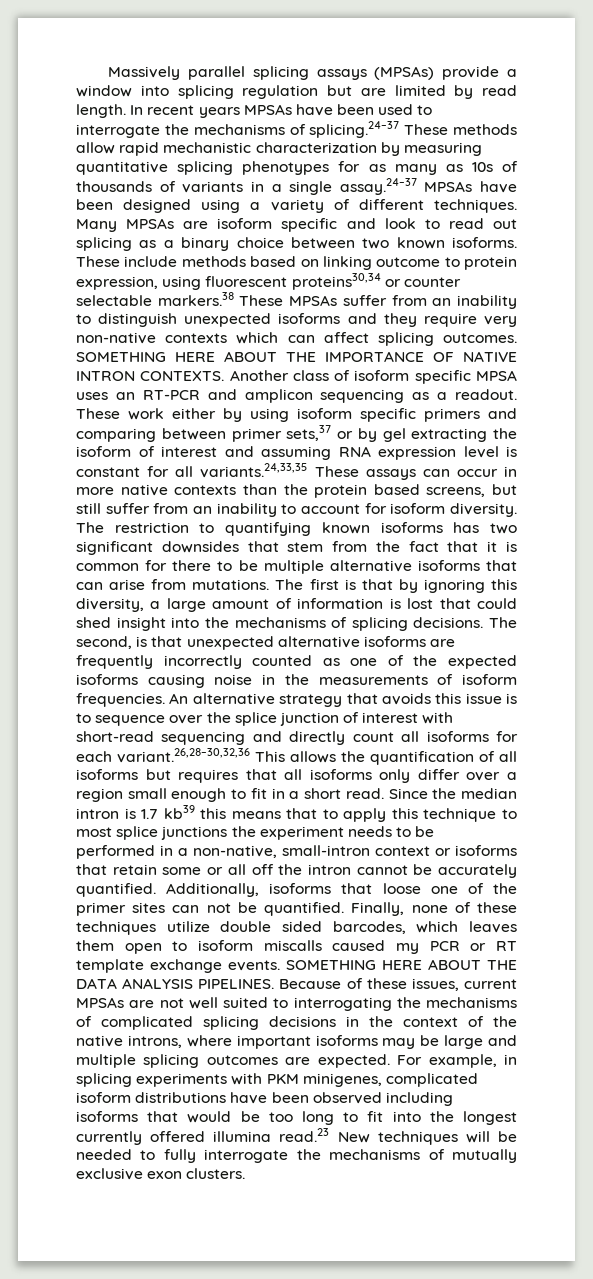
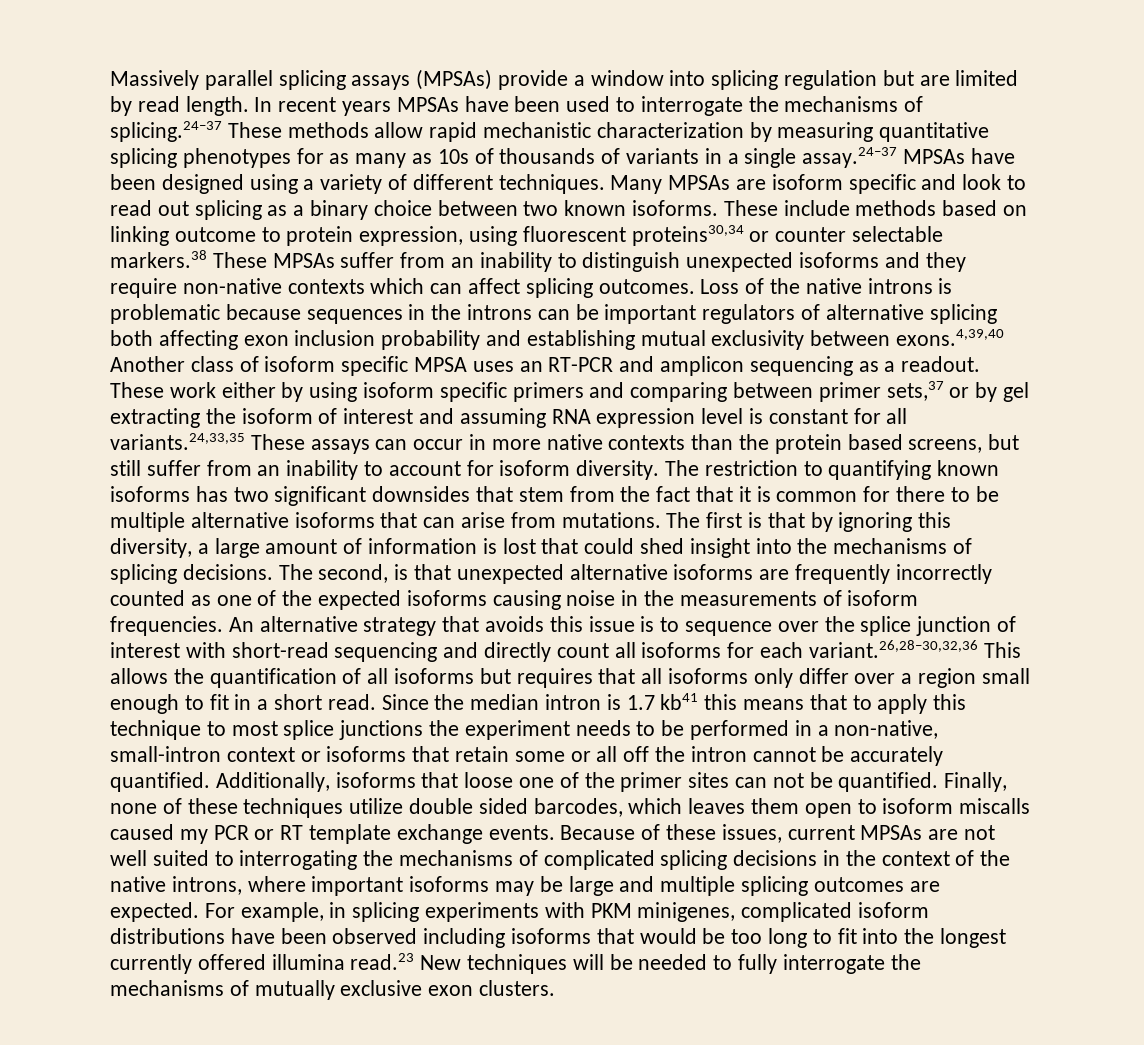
[484,316,518,327] very -> (177, 288) none
[76,351,517,362] [76,371,225,381] SOMETHING HERE ABOUT THE IMPORTANCE OF NATIVE INTRON CONTEXTS. -> [700,278,953,294] [110,304,997,324] [110,329,1005,350] Loss of the native introns is problematic because sequences in the introns can be important regulators of alternative splicing both affecting exon inclusion probability and establishing mutual exclusivity between exons.4,39,40
[163,805,195,819] kb39 -> [660,693,699,710] kb41
[286,959,517,970] [76,978,275,989] SOMETHING HERE ABOUT THE DATA ANALYSIS PIPELINES. -> (555, 832) none

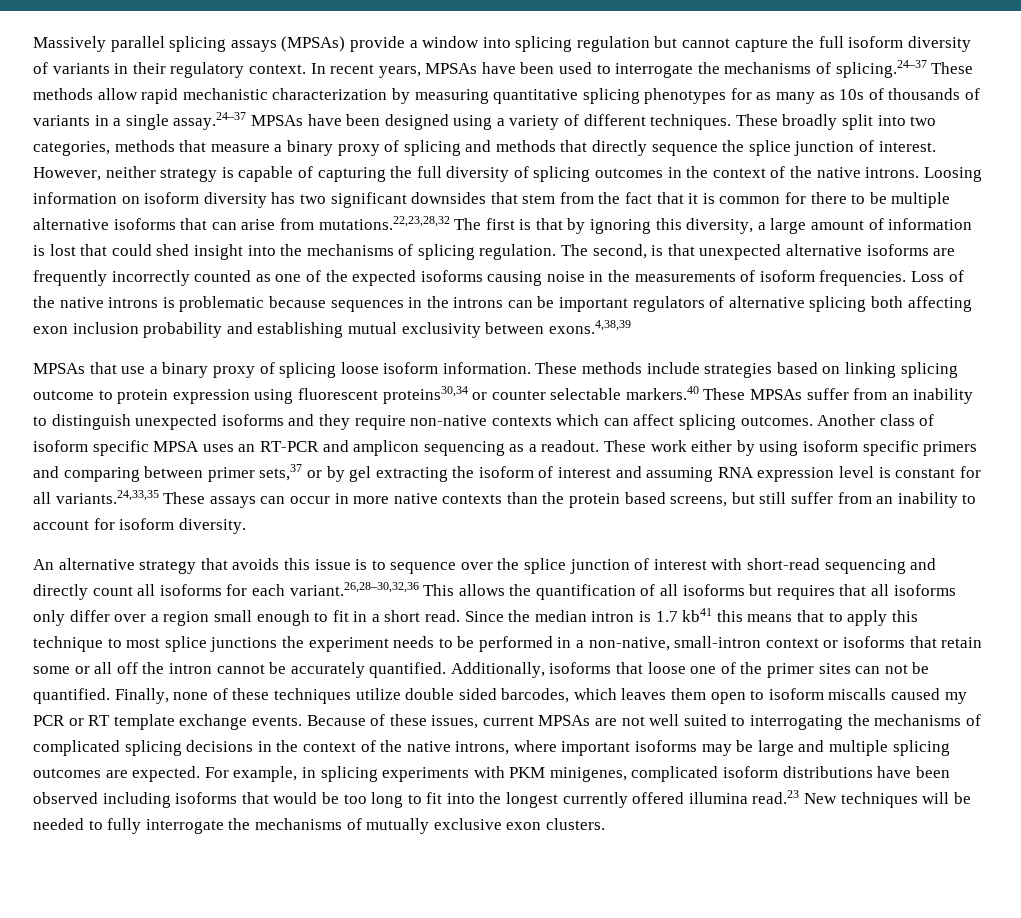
[919,70,1019,86] [110,96,249,116] are limited by read length. -> [682,36,972,52] [33,62,306,78] cannot capture the full isoform diversity of variants in their regulatory context.
[342,101,392,116] years -> [378,66,421,78] years,
[610,174,1027,194] [110,200,1028,220] [110,225,944,246] [110,250,966,272] [110,278,695,298] Many MPSAs are isoform specific and look to read out splicing as a binary choice between two known isoforms. These include methods based on linking outcome to protein expression, using fluorescent proteins30,34 or counter selectable markers.38 These MPSAs suffer from an inability to distinguish unexpected isoforms and they require non-native contexts which can affect splicing outcomes. -> [735,114,937,130] [33,140,936,156] [33,166,982,182] [33,192,951,208] [33,216,973,234] [33,244,956,260] [33,270,907,286] These broadly split into two categories, methods that measure a binary proxy of splicing and methods that directly sequence the splice junction of interest. However, neither strategy is capable of capturing the full diversity of splicing outcomes in the context of the native introns. Loosing information on isoform diversity has two significant downsides that stem from the fact that it is common for there to be multiple alternative isoforms that can arise from mutations.22,23,28,32 The first is that by ignoring this diversity, a large amount of information is lost that could shed insight into the mechanisms of splicing regulation. The second, is that unexpected alternative isoforms are frequently incorrectly counted as one of the expected isoforms causing noise in the measurements of isoform frequencies.
[896,329,1005,346] exons.4,39,40 -> [548,320,631,334] [33,362,958,378] [33,386,974,404] [33,414,813,430] exons.4,38,39 // MPSAs that use a binary proxy of splicing loose isoform information. These methods include strategies based on linking splicing outcome to protein expression using fluorescent proteins30,34 or counter selectable markers.40 These MPSAs suffer from an inability to distinguish unexpected isoforms and they require non-native contexts which can affect splicing outcomes.
[665,460,1000,480] [110,486,999,506] [110,512,952,532] [110,538,973,558] [110,564,992,584] [110,590,919,610] [110,616,223,636] The restriction to quantifying known isoforms has two significant downsides that stem from the fact that it is common for there to be multiple alternative isoforms that can arise from mutations. The first is that by ignoring this diversity, a large amount of information is lost that could shed insight into the mechanisms of splicing decisions. The second, is that unexpected alternative isoforms are frequently incorrectly counted as one of the expected isoforms causing noise in the measurements of isoform frequencies. -> (246, 526) //

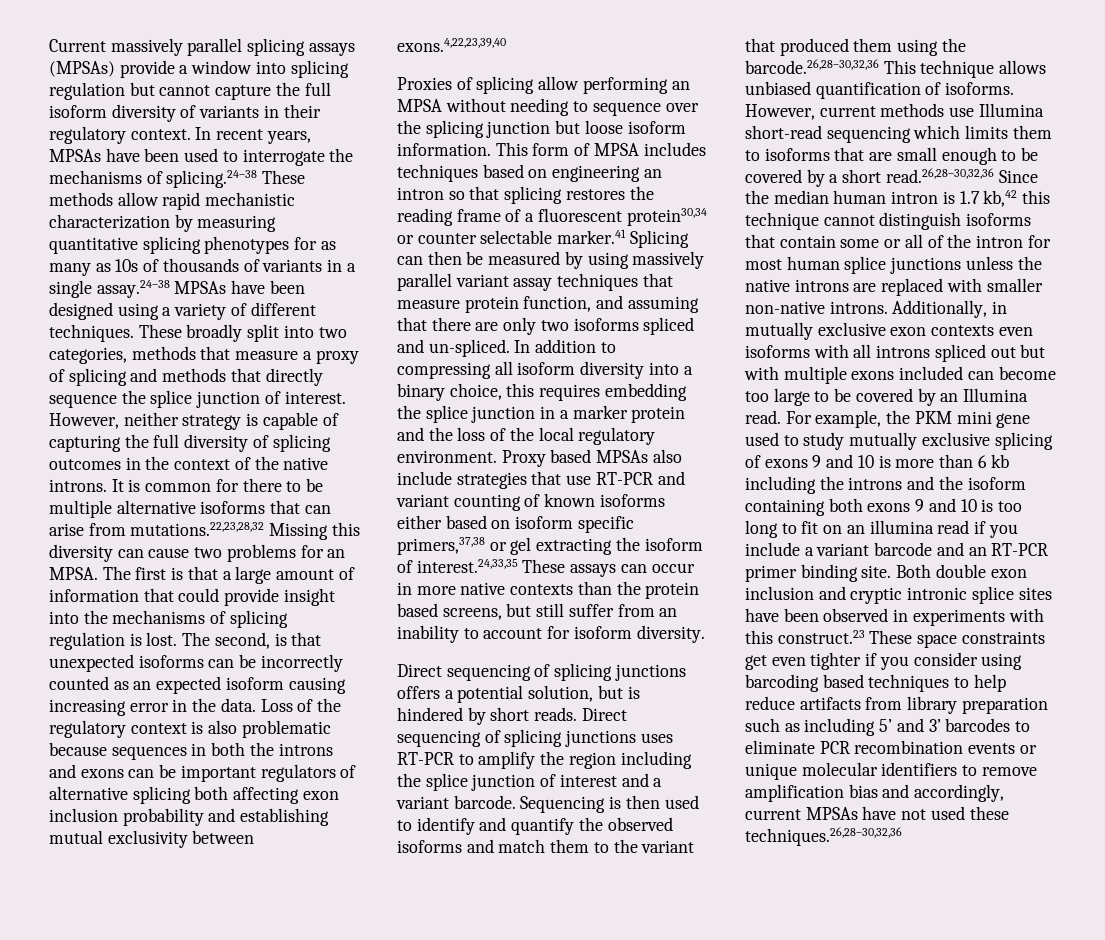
[33,36,106,52] Massively -> [49,38,183,56] Current massively
[835,60,927,78] splicing.24–37 -> [166,170,258,188] splicing.24–38
[173,112,247,130] assay.24–37 -> [96,280,170,298] assay.24–38
[286,140,333,156] binary -> (312, 355) none
[923,167,982,182] [33,192,699,208] Loosing information on isoform diversity has two significant downsides that stem from the fact that it -> [111,479,124,492] It
[454,218,754,234] The first is that by ignoring this diversity, -> [269,522,360,540] [49,544,346,562] [49,566,218,580] Missing this diversity can cause two problems for an MPSA. The first is that
[33,244,76,256] is lost -> (139, 595) none
[156,244,190,256] shed -> [224,588,280,606] provide
[479,244,557,260] regulation. -> [49,632,178,650] regulation is lost.
[786,244,956,256] [33,270,964,286] [33,296,175,308] alternative isoforms are frequently incorrectly counted as one of the expected isoforms causing noise in the measurements of isoform frequencies. Loss of the native introns is -> [138,654,343,672] [49,676,346,694] [49,698,342,716] [49,720,238,738] isoforms can be incorrectly counted as an expected isoform causing increasing error in the data. Loss of the regulatory context is also
[426,296,504,308] the introns -> [211,742,333,756] [49,764,124,778] both the introns and exons
[548,320,631,334] [33,362,958,378] [33,386,974,404] [33,414,935,430] [33,440,978,456] [33,464,345,482] exons.4,38,39 // MPSAs that use a binary proxy of splicing loose isoform information. These methods include strategies based on linking splicing outcome to protein expression using fluorescent proteins30,34 or counter selectable markers.40 These MPSAs suffer from an inability to distinguish unexpected isoforms and they require non-native contexts which can affect splicing outcomes. Another class of isoform specific MPSA uses an RT-PCR and amplicon sequencing as a readout. These work either by using isoform specific primers and comparing between primer sets,37 or by -> [397,38,506,52] [397,76,690,94] [397,98,699,116] [397,120,686,138] [397,142,706,156] [397,164,662,182] [397,186,654,204] [397,208,707,226] [397,229,689,248] [397,251,705,269] [397,273,673,291] [397,295,699,313] [397,317,695,335] [397,339,616,357] [397,361,693,379] [397,383,687,401] [397,405,686,423] [397,427,656,445] [397,449,682,467] [397,471,685,489] [396,493,665,511] [397,515,634,533] [397,537,507,555] exons.4,22,23,39,40 // Proxies of splicing allow performing an MPSA without needing to sequence over the splicing junction but loose isoform information. This form of MPSA includes techniques based on engineering an intron so that splicing restores the reading frame of a fluorescent protein30,34 or counter selectable marker.41 Splicing can then be measured by using massively parallel variant assay techniques that measure protein function, and assuming that there are only two isoforms spliced and un-spliced. In addition to compressing all isoform diversity into a binary choice, this requires embedding the splice junction in a marker protein and the loss of the local regulatory environment. Proxy based MPSAs also include strategies that use RT-PCR and variant counting of known isoforms either based on isoform specific primers,37,38 or
[558,466,981,482] [33,490,159,504] interest and assuming RNA expression level is constant for all variants.24,33,35 -> [416,559,518,573] interest.24,33,35
[33,558,493,574] An alternative strategy that avoids this issue is to sequence over -> [397,663,686,681] [397,685,640,703] [397,707,627,725] [397,729,673,747] [397,751,692,769] Direct sequencing of splicing junctions offers a potential solution, but is hindered by short reads. Direct sequencing of splicing junctions uses RT-PCR to amplify the region including
[711,558,937,574] [33,582,956,600] [33,610,368,626] with short-read sequencing and directly count all isoforms for each variant.26,28–30,32,36 This allows the quantification of all isoforms but requires that all isoforms only differ over a region small enough to fit in -> [621,773,663,787] [396,795,699,813] [397,817,673,835] [397,839,695,853] [745,38,966,56] [745,59,1047,78] [745,81,1015,99] [745,103,1044,120] [745,125,1052,143] [745,147,1039,165] [745,169,825,187] and a variant barcode. Sequencing is then used to identify and quantify the observed isoforms and match them to the variant that produced them using the barcode.26,28–30,32,36 This technique allows unbiased quantification of isoforms. However, current methods use Illumina short-read sequencing which limits them to isoforms that are small enough to be covered by
[425,610,461,622] read. -> [885,168,994,183] read.26,28–30,32,36
(587, 616) none -> [833,190,887,204] human
[682,608,918,626] [33,636,983,652] kb41 this means that to apply this technique to most splice junctions the experiment needs to be performed in a non-native, small-intron context or isoforms that retain -> [983,190,1051,207] [745,212,1032,230] [745,234,836,248] kb,42 this technique cannot distinguish isoforms that contain
[116,662,138,674] off -> [927,235,944,248] of
[216,662,930,678] [33,688,967,704] [33,714,981,730] [33,740,950,756] [33,766,950,782] [33,790,971,808] [33,818,605,834] cannot be accurately quantified. Additionally, isoforms that loose one of the primer sites can not be quantified. Finally, none of these techniques utilize double sided barcodes, which leaves them open to isoform miscalls caused my PCR or RT template exchange events. Because of these issues, current MPSAs are not well suited to interrogating the mechanisms of complicated splicing decisions in the context of the native introns, where important isoforms may be large and multiple splicing outcomes are expected. For example, in splicing experiments with PKM minigenes, complicated isoform distributions have been observed including isoforms that would be too long to fit into the longest currently offered illumina read.23 New techniques will be needed to fully interrogate the mechanisms of mutually exclusive exon clusters. -> [1027,235,1051,248] [745,256,1042,274] [745,278,1043,296] [745,300,1008,318] [745,322,1033,340] [745,344,1046,362] [744,366,1056,384] [745,388,1029,406] [745,410,1031,428] [745,432,1053,450] [745,454,1009,468] [745,476,1026,494] [745,498,1023,516] [745,520,1018,538] [745,542,1049,556] [745,564,1027,582] [745,586,1052,604] [745,608,1044,626] [745,630,1045,648] [745,652,1023,670] [745,674,1006,692] [745,696,1048,714] [745,718,1031,736] [745,740,1037,754] [745,762,1037,780] [745,784,1005,802] [745,806,1009,820] [745,827,902,846] for most human splice junctions unless the native introns are replaced with smaller non-native introns. Additionally, in mutually exclusive exon contexts even isoforms with all introns spliced out but with multiple exons included can become too large to be covered by an Illumina read. For example, the PKM mini gene used to study mutually exclusive splicing of exons 9 and 10 is more than 6 kb including the introns and the isoform containing both exons 9 and 10 is too long to fit on an illumina read if you include a variant barcode and an RT-PCR primer binding site. Both double exon inclusion and cryptic intronic splice sites have been observed in experiments with this construct.23 These space constraints get even tighter if you consider using barcoding based techniques to help reduce artifacts from library preparation such as including 5’ and 3’ barcodes to eliminate PCR recombination events or unique molecular identifiers to remove amplification bias and accordingly, current MPSAs have not used these techniques.26,28–30,32,36

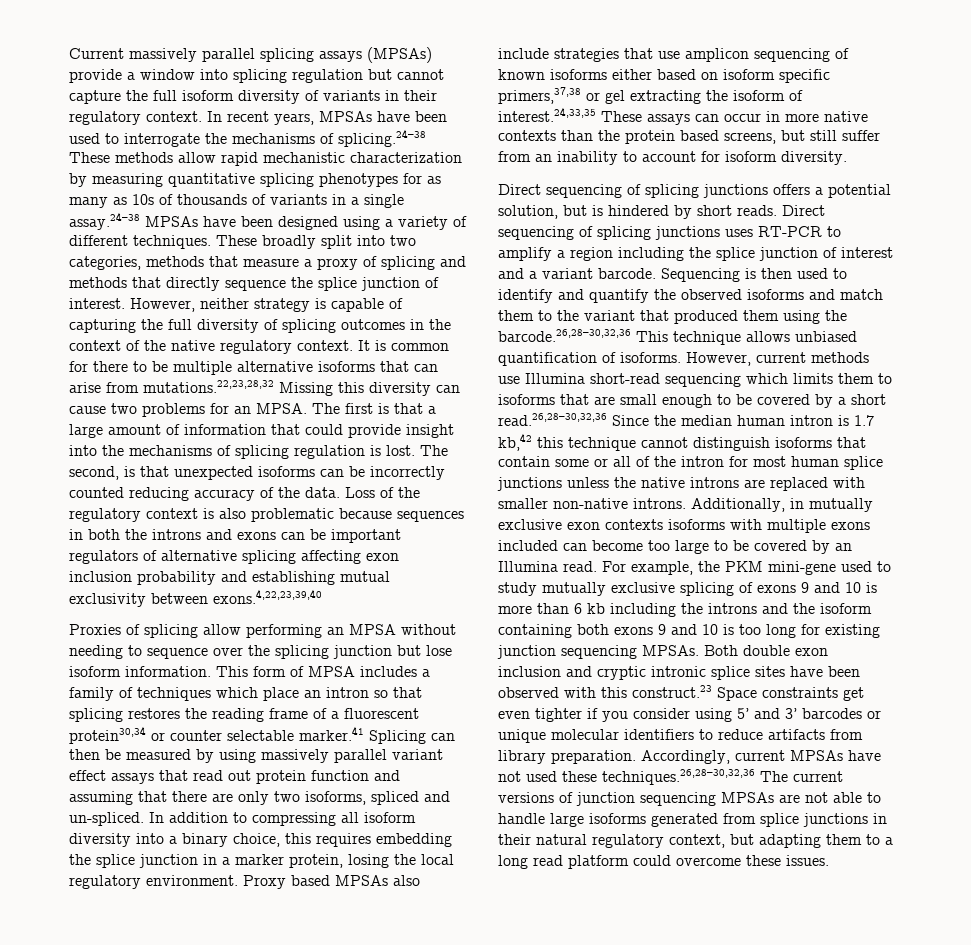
[49,479,107,492] introns. -> [220,340,353,354] regulatory context.
[113,676,346,694] [49,699,188,716] as an expected isoform causing increasing error in -> [129,487,274,501] reducing accuracy of
[194,786,229,800] both -> (296, 557) none
[584,120,623,134] loose -> [426,645,452,656] lose
[397,164,641,182] techniques based on engineering -> [422,669,430,677] [69,687,299,701] a family of techniques which place
[513,273,673,291] [397,296,592,313] assay techniques that measure protein function, -> [69,770,369,784] effect assays that read out protein function
[573,318,639,331] isoforms -> [305,791,366,805] isoforms,
[631,406,686,423] [397,427,507,441] protein and the loss of -> [289,854,389,868] protein, losing
[595,471,685,485] [396,494,521,511] RT-PCR and variant counting -> [685,48,830,62] amplicon sequencing
[540,751,565,765] the -> [557,250,565,258] a
[998,327,1033,336] even -> (663, 524) none
[853,344,1046,362] [744,366,779,380] all introns spliced out but with -> (762, 524) none
[956,411,1031,428] mini gene -> [768,561,836,575] mini-gene
[781,520,1018,538] [745,542,1049,556] [745,564,892,582] to fit on an illumina read if you include a variant barcode and an RT-PCR primer binding site. -> [801,624,880,638] [497,645,699,659] for existing junction sequencing MPSAs.
[893,609,1005,626] in experiments -> (559, 692) none
[869,630,958,648] These space -> [717,687,757,701] Space
[745,674,1006,692] [745,696,1048,714] [745,718,1031,736] [745,740,1016,754] barcoding based techniques to help reduce artifacts from library preparation such as including 5’ and 3’ barcodes to eliminate PCR recombination events -> [737,708,862,719] 5’ and 3’ barcodes
[981,767,1037,776] [745,784,1005,802] remove amplification bias and accordingly, -> [718,729,863,740] [498,750,730,764] reduce artifacts from library preparation. Accordingly,
(902, 836) none -> [760,771,843,782] [498,792,881,806] [498,813,887,827] [498,834,893,848] [498,855,829,869] The current versions of junction sequencing MPSAs are not able to handle large isoforms generated from splice junctions in their natural regulatory context, but adapting them to a long read platform could overcome these issues.

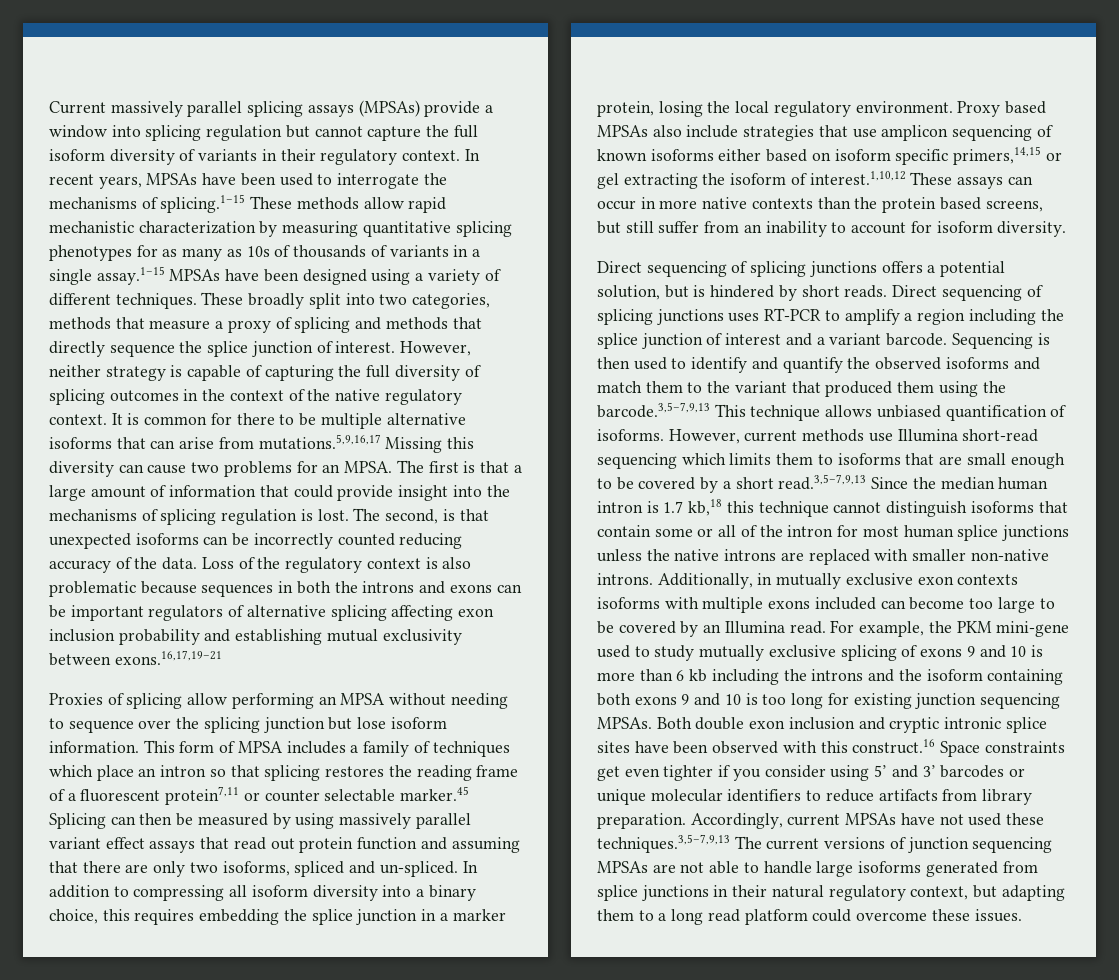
[338,129,426,147] splicing.24–38 -> [160,194,246,213] splicing.1–15
[69,212,140,230] assay.24–38 -> [96,266,165,285] assay.1–15
[143,380,274,393] mutations.22,23,28,32 -> [258,434,381,450] mutations.5,9,16,17
[213,589,322,604] exons.4,22,23,39,40 -> [114,650,222,665] exons.16,17,19–21
[69,726,146,744] protein30,34 -> [165,786,240,805] protein7,11
[299,726,364,741] marker.41 -> [400,786,470,801] marker.45
[498,87,581,104] primers,37,38 -> [953,146,1042,165] primers,14,15
[498,107,596,122] interest.24,33,35 -> [809,171,906,185] interest.1,10,12
[498,329,631,342] barcode.26,28–30,32,36 -> [597,402,710,418] barcode.3,5–7,9,13
[498,413,607,426] read.26,28–30,32,36 -> [778,474,867,490] read.3,5–7,9,13
[498,433,532,451] kb,42 -> [688,499,723,516] kb,18
[632,685,712,698] construct.23 -> [852,739,936,754] construct.16
[602,769,755,785] techniques.26,28–30,32,36 -> [597,834,730,853] techniques.3,5–7,9,13

